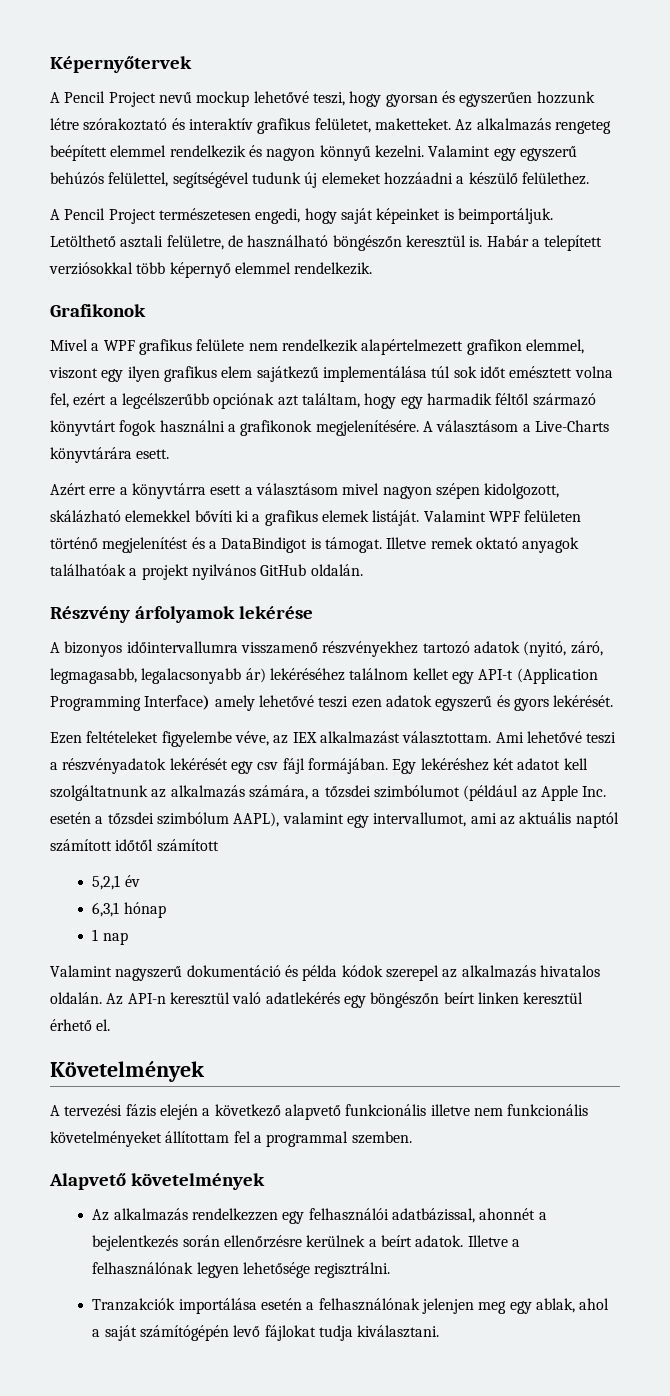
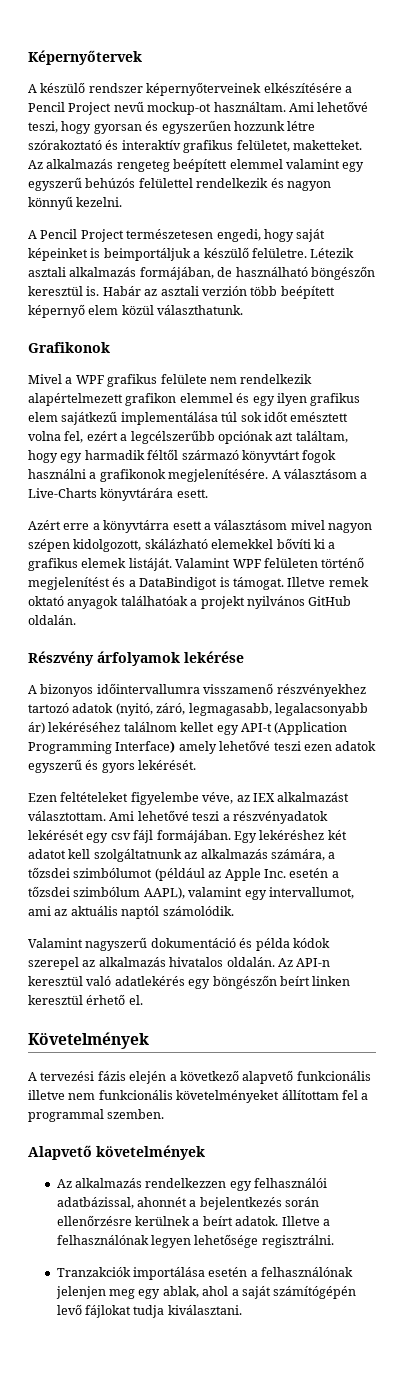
[64,91,250,107] Pencil Project nevű mockup -> [40,82,352,96] [28,101,314,115] készülő rendszer képernyőterveinek elkészítésére a Pencil Project nevű mockup-ot használtam. Ami
(167, 151) none -> [285,159,365,172] [28,177,193,191] valamint egy egyszerű behúzós felülettel
[428,145,577,161] [50,172,589,188] Valamint egy egyszerű behúzós felülettel, segítségével tudunk új elemeket hozzáadni a készülő felülethez. -> (123, 202) none
[457,208,553,224] [50,235,224,250] beimportáljuk. Letölthető asztali felületre, -> [103,247,355,261] [28,267,214,280] beimportáljuk a készülő felületre. Létezik asztali alkalmazás formájában,
[531,235,603,251] [49,262,373,278] a telepített verziósokkal több képernyő elemmel rendelkezik. -> [144,286,335,299] [28,304,244,318] az asztali verzión több beépített képernyő elem közül választhatunk.
[525,339,584,354] [49,367,98,379] elemmel, viszont -> [179,393,250,403] elemmel és
[50,839,219,852] [92,875,140,890] [92,902,166,918] [92,929,128,945] számított időtől számított // 5,2,1 év // 6,3,1 hónap // 1 nap -> [162,906,234,916] számolódik.

